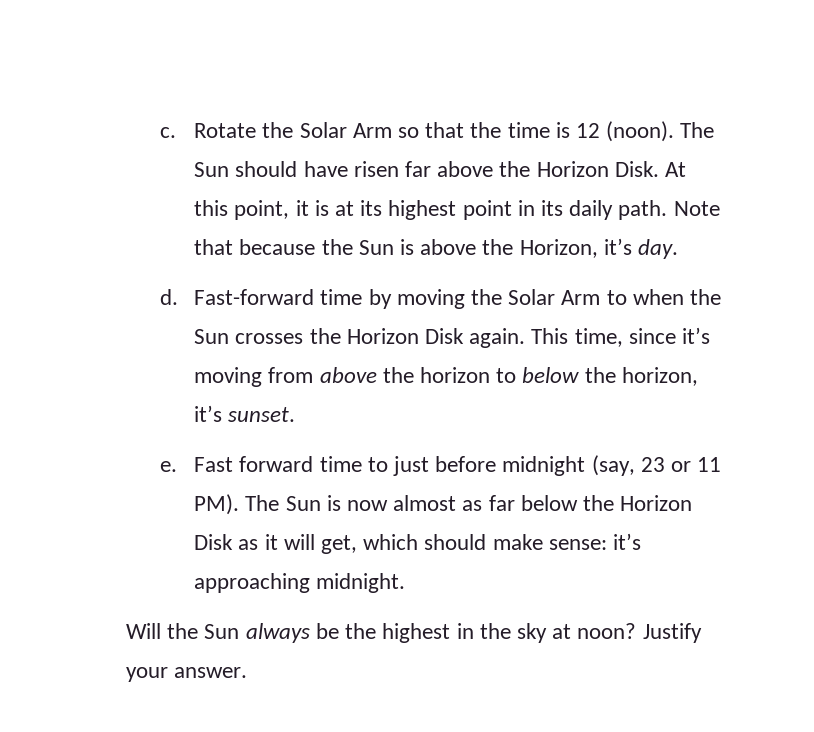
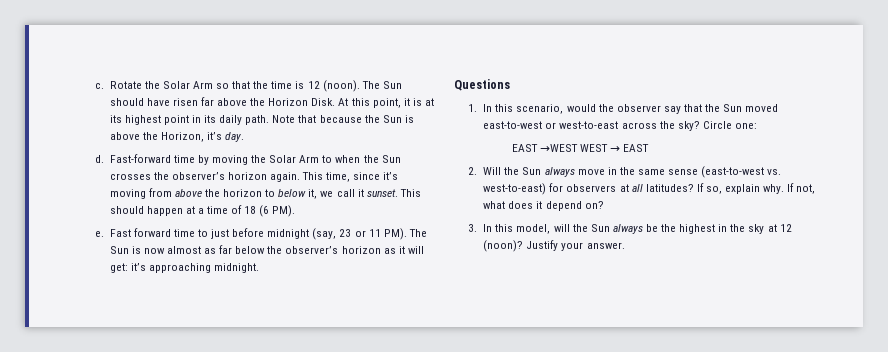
[346,328,464,344] Horizon Disk -> [171,172,267,180] observer’s horizon
[584,367,698,386] [194,405,296,422] the horizon, it’s sunset. -> [308,189,421,199] [109,205,296,217] it, we call it sunset. This should happen at a time of 18 (6 PM).
[620,495,693,511] [194,534,234,550] Horizon Disk -> [285,246,381,254] observer’s horizon
[320,533,641,554] [194,573,406,593] [126,623,162,639] get, which should make sense: it’s approaching midnight. // Will -> [109,263,259,273] [454,79,510,91] [468,104,779,114] [483,121,757,131] [511,144,650,152] [468,166,782,178] [483,183,816,195] [483,201,604,211] [468,224,570,234] get: it’s approaching midnight. // Questions // 1. In this scenario, would the observer say that the Sun moved east-to-west or west-to-east across the sky? Circle one: // EAST →WEST WEST → EAST // 2. Will the Sun always move in the same sense (east-to-west vs. west-to-east) for observers at all latitudes? If so, explain why. If not, what does it depend on? // 3. In this model, will
[577,623,637,639] noon? -> [779,224,792,232] [483,240,524,252] 12 (noon)?

